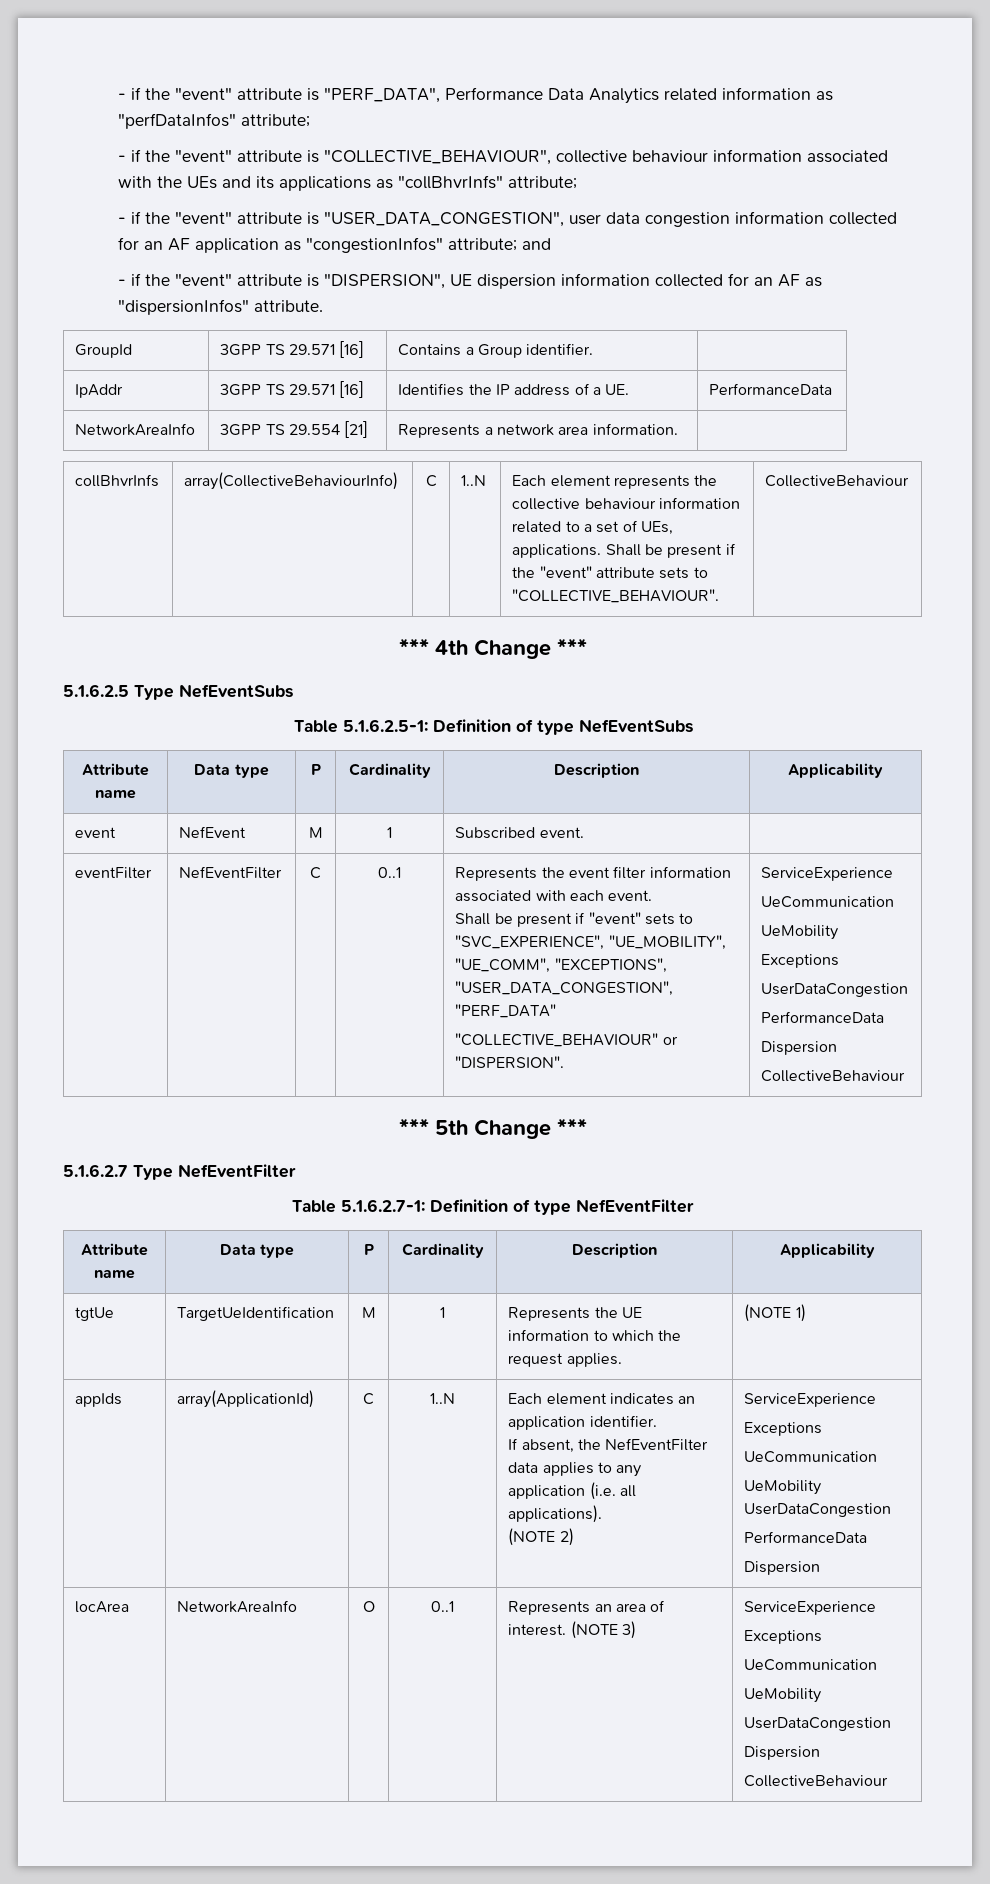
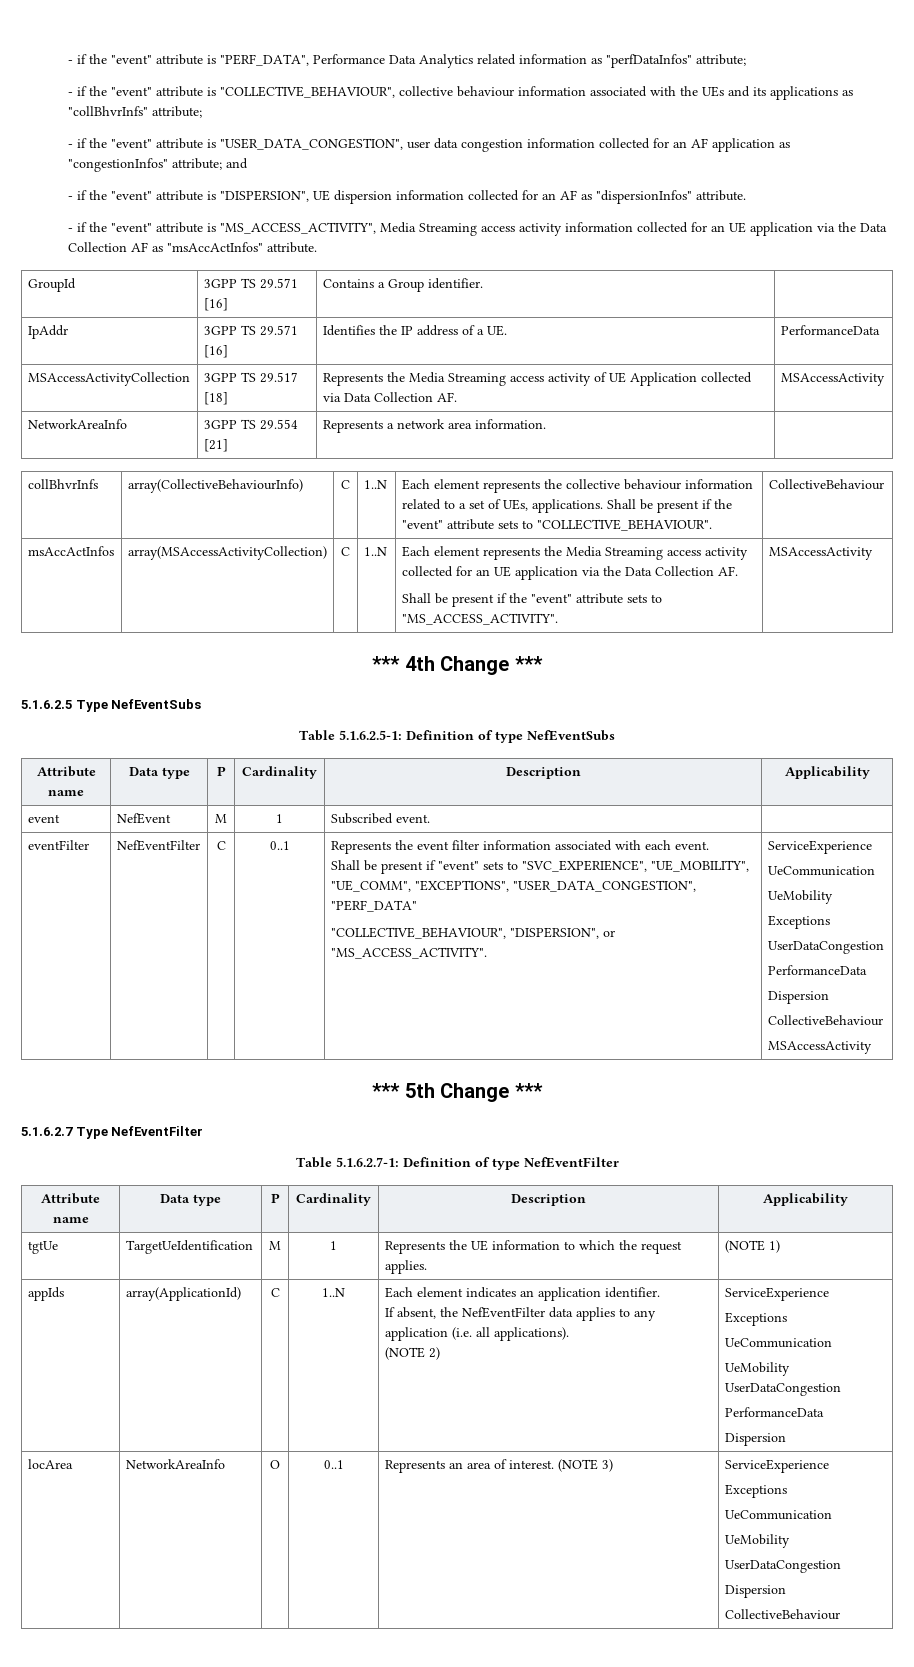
(324, 306) none -> [67,222,887,236] [67,242,317,253] // - if the "event" attribute is "MS_ACCESS_ACTIVITY", Media Streaming access activity information collected for an UE application via the Data Collection AF as "msAccActInfos" attribute.
(833, 389) none -> [27,372,190,386] [203,372,298,383] [203,392,228,405] [322,372,752,386] [322,392,457,402] [780,373,885,386] // MSAccessActivityCollection | 3GPP TS 29.517 [18] | Represents the Media Streaming access activity of UE Application collected via Data Collection AF. | MSAccessActivity
(910, 481) none -> [27,546,114,556] [127,546,327,560] [341,547,350,556] [363,547,387,556] [401,546,748,560] [401,566,738,580] [401,593,662,607] [401,613,558,625] [768,547,873,560] // msAccActInfos | array(MSAccessActivityCollection) | C | 1..N | Each element represents the Media Streaming access activity collected for an UE application via the Data Collection AF. // Shall be present if the "event" attribute sets to "MS_ACCESS_ACTIVITY". | MSAccessActivity
[455,1033,678,1047] [455,1056,565,1068] "COLLECTIVE_BEHAVIOUR" or "DISPERSION". -> [330,927,615,939] [330,947,487,959] "COLLECTIVE_BEHAVIOUR", "DISPERSION", or "MS_ACCESS_ACTIVITY".
(906, 1076) none -> [767,1041,872,1054] // MSAccessActivity

